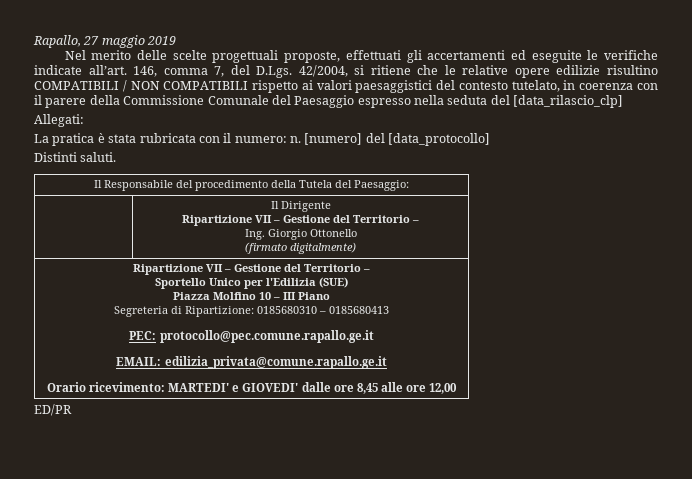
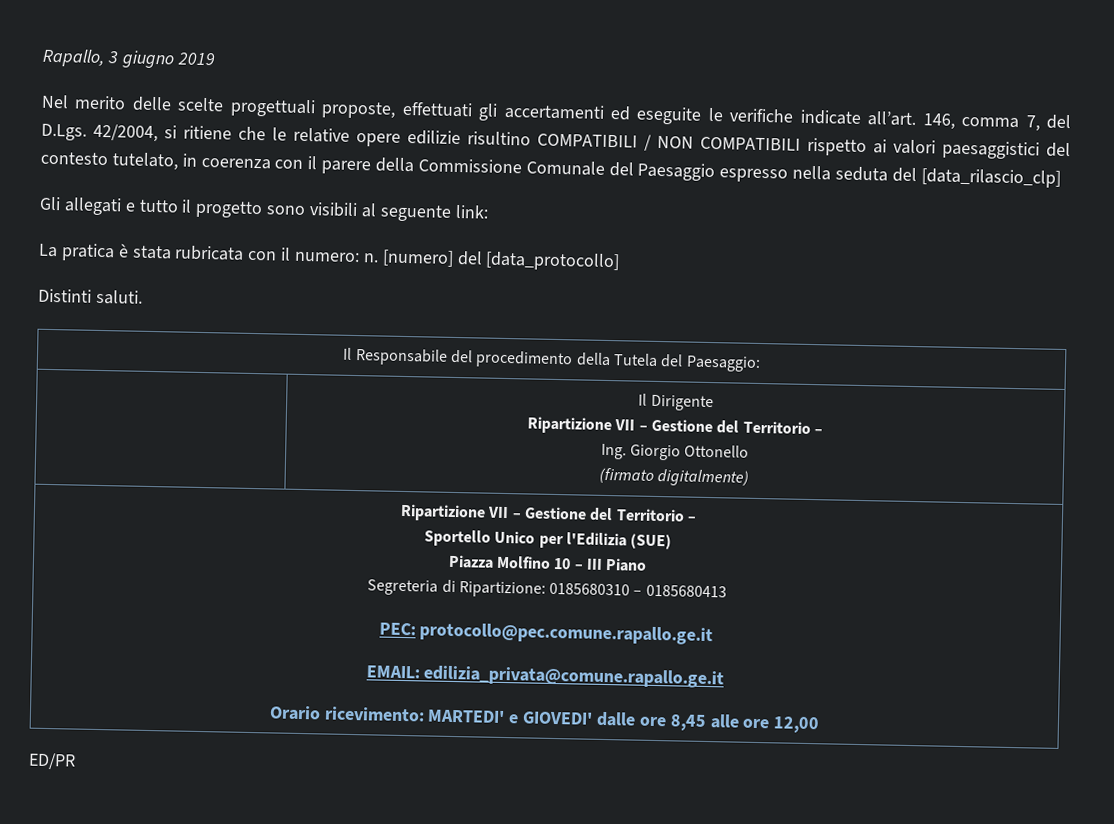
[83,35,145,48] 27 maggio -> [106,50,175,69] 3 giugno
[34,114,84,127] Allegati: -> [39,196,489,222] Gli allegati e tutto il progetto sono visibili al seguente link:

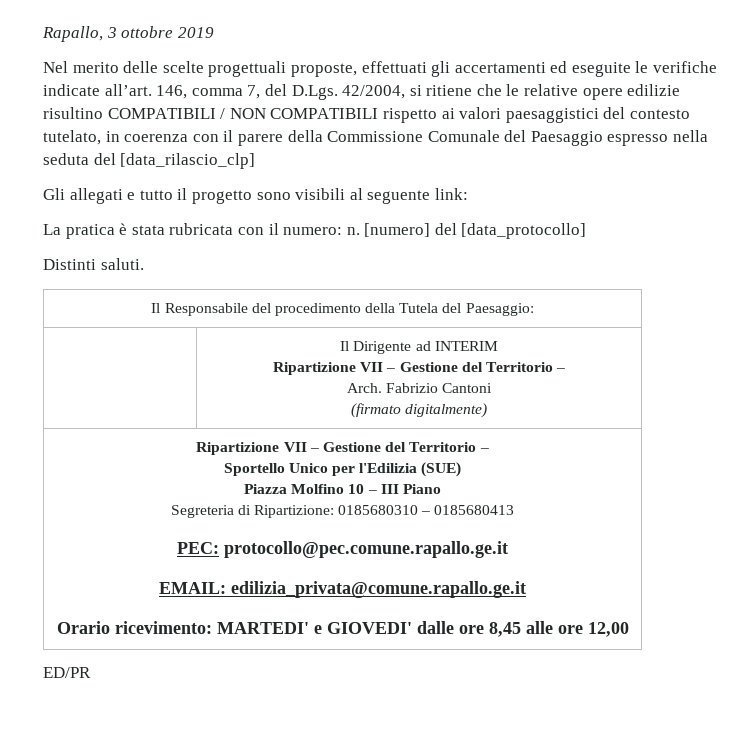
[121,50,175,69] giugno -> [121,26,174,38] ottobre
[527,416,823,435] [600,443,750,461] // Ripartizione VII – Gestione del Territorio – // Ing. Giorgio Ottonello -> [415,341,498,351] [272,362,566,375] [346,383,493,393] ad INTERIM // Ripartizione VII – Gestione del Territorio – // Arch. Fabrizio Cantoni

